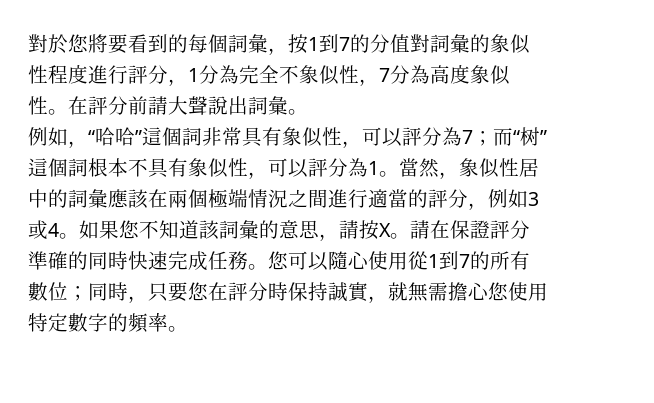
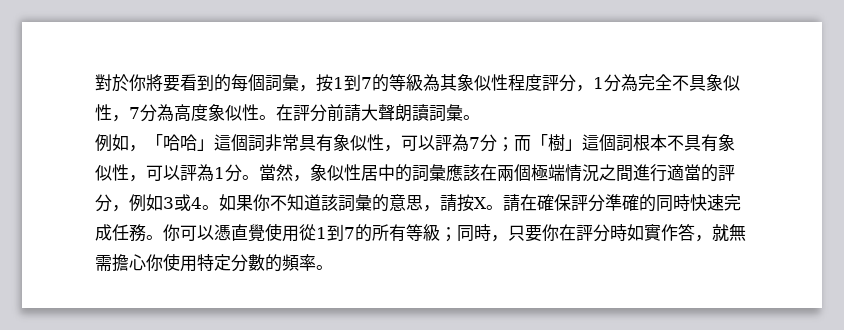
[68,34,88,53] 您 -> [129,74,146,91] 你
[370,34,490,53] 分值對詞彙的 -> [389,74,457,92] 等級為其
[88,65,128,84] 進行 -> (542, 82) none
(299, 74) none -> [689,75,706,91] 具
[208,96,248,115] 說出 -> [395,104,429,122] 朗讀
[88,127,142,146] “哈哈” -> [146,134,214,151] 「哈哈」
[422,127,547,146] 分為7；而“树” -> [452,134,582,152] 為7分；而「樹」
[328,158,379,177] 分為1 -> [197,164,242,182] 為1分
[119,220,139,239] 您 -> [253,194,270,211] 你
[450,220,490,239] 保證 -> [537,194,571,211] 確保
[268,251,369,271] 您可以隨心 -> [163,224,265,242] 你可以憑直覺
[28,282,68,301] 數位 -> [406,224,440,241] 等級
[188,282,208,301] 您 -> [542,224,559,241] 你
[288,282,369,302] 保持誠實 -> [627,223,695,241] 如實作答
[488,282,508,301] 您 -> [146,254,163,271] 你
[68,313,108,332] 數字 -> [231,254,265,272] 分數

